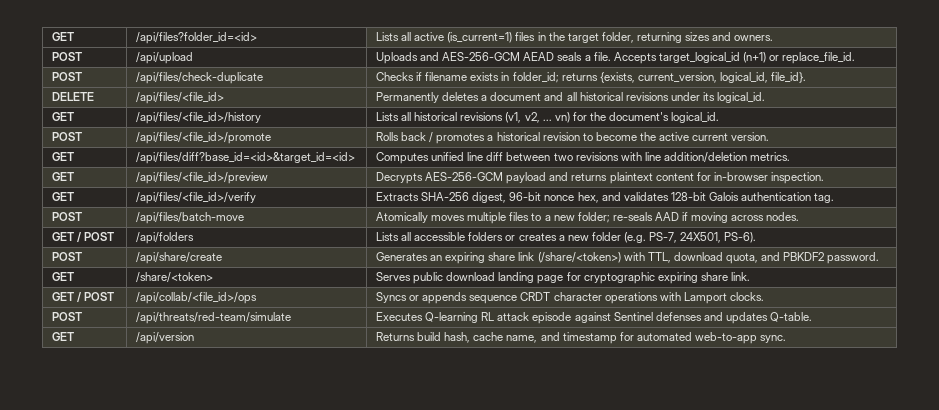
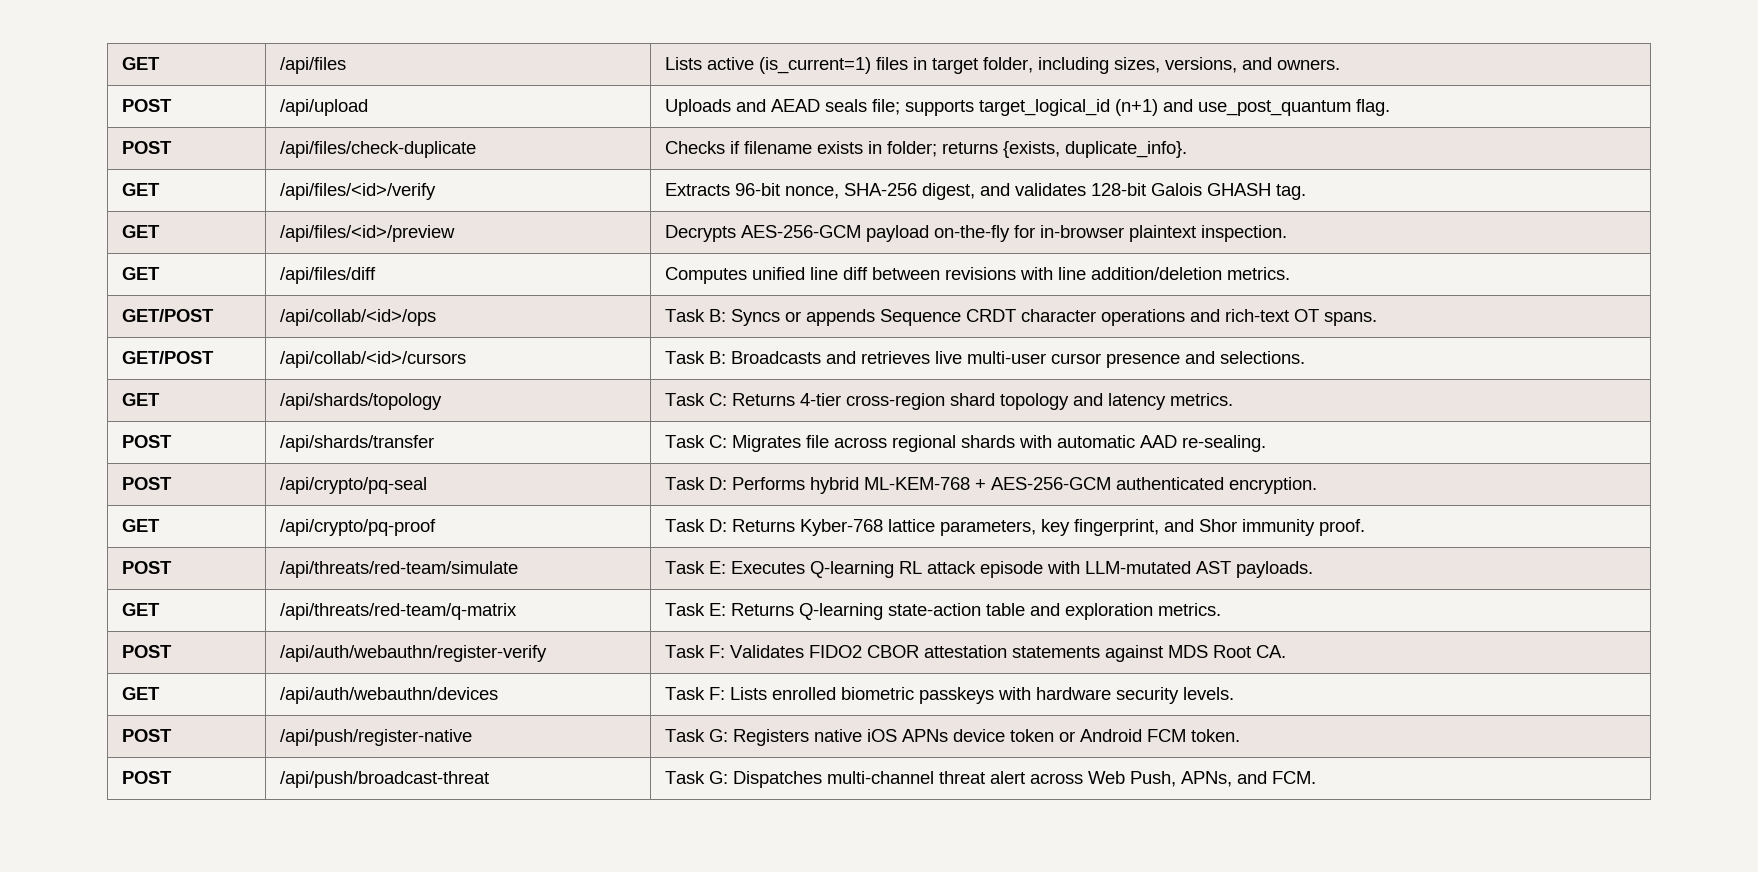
[52,32,75,41] [136,32,258,44] [376,32,412,41] GET | /api/files?folder_id=<id> | Lists all -> [122,57,161,70] [280,57,347,74] [665,57,703,70] GET | /api/files | Lists
[548,32,565,41] the -> (928, 63) none
[637,32,711,43] returning sizes -> [1038,57,1238,74] including sizes, versions,
[442,52,521,61] AES-256-GCM -> (767, 105) none
[584,52,856,64] a file. Accepts target_logical_id (n+1) or replace_file_id. -> [872,99,1391,116] file; supports target_logical_id (n+1) and use_post_quantum flag.
[512,72,559,83] folder_id; -> [887,141,938,157] folder;
[637,72,807,83] [52,92,95,101] [136,92,225,104] [376,92,766,103] [52,112,75,121] [136,112,262,124] [376,112,720,123] [52,132,83,141] [136,132,272,144] [376,132,770,144] [52,152,75,161] [136,152,356,164] current_version, logical_id, file_id}. // DELETE | /api/files/<file_id> | Permanently deletes a document and all historical revisions under its logical_id. // GET | /api/files/<file_id>/history | Lists all historical revisions (v1, v2, ... vn) for the document's logical_id. // POST | /api/files/<file_id>/promote | Rolls back / promotes a historical revision to become the active current version. // GET | /api/files/diff?base_id=<id>&target_id=<id> -> [1065,141,1188,158] [122,183,161,196] [280,183,437,200] [665,183,1307,200] [122,225,161,238] [280,225,456,242] [665,225,1288,242] [122,267,161,280] [280,267,377,284] duplicate_info}. // GET | /api/files/<id>/verify | Extracts 96-bit nonce, SHA-256 digest, and validates 128-bit Galois GHASH tag. // GET | /api/files/<id>/preview | Decrypts AES-256-GCM payload on-the-fly for in-browser plaintext inspection. // GET | /api/files/diff
[553,153,573,161] two -> (941, 273) none
[52,172,75,181] [136,172,269,184] [376,172,825,184] [52,192,75,201] [136,192,257,204] [376,192,835,203] [52,212,83,221] [136,212,245,224] [376,212,800,224] [52,232,115,243] [136,232,195,244] [376,232,757,243] [52,252,83,261] [136,252,223,264] [376,252,880,264] [52,272,75,281] [136,272,214,283] [376,272,751,284] [52,292,115,303] [136,292,258,304] [376,292,765,304] GET | /api/files/<file_id>/preview | Decrypts AES-256-GCM payload and returns plaintext content for in-browser inspection. // GET | /api/files/<file_id>/verify | Extracts SHA-256 digest, 96-bit nonce hex, and validates 128-bit Galois authentication tag. // POST | /api/files/batch-move | Atomically moves multiple files to a new folder; re-seals AAD if moving across nodes. // GET / POST | /api/folders | Lists all accessible folders or creates a new folder (e.g. PS-7, 24X501, PS-6). // POST | /api/share/create | Generates an expiring share link (/share/<token>) with TTL, download quota, and PBKDF2 password. // GET | /share/<token> | Serves public download landing page for cryptographic expiring share link. // GET / POST | /api/collab/<file_id>/ops | Syncs or appends sequence CRDT character operations with Lamport clocks. -> [122,309,215,322] [280,309,437,326] [665,309,1378,326] [122,351,215,364] [280,351,467,368] [665,351,1306,368] [122,393,161,406] [280,393,443,410] [665,393,1234,410] [122,435,173,448] [280,435,435,452] [665,435,1267,452] [122,477,173,490] [280,477,428,494] [665,477,1318,494] [122,519,161,532] [280,519,437,536] [665,519,1366,536] GET/POST | /api/collab/<id>/ops | Task B: Syncs or appends Sequence CRDT character operations and rich-text OT spans. // GET/POST | /api/collab/<id>/cursors | Task B: Broadcasts and retrieves live multi-user cursor presence and selections. // GET | /api/shards/topology | Task C: Returns 4-tier cross-region shard topology and latency metrics. // POST | /api/shards/transfer | Task C: Migrates file across regional shards with automatic AAD re-sealing. // POST | /api/crypto/pq-seal | Task D: Performs hybrid ML-KEM-768 + AES-256-GCM authenticated encryption. // GET | /api/crypto/pq-proof | Task D: Returns Kyber-768 lattice parameters, key fingerprint, and Shor immunity proof.
(292, 318) none -> [665,561,727,574] Task E:
[574,312,813,324] [52,332,75,341] [136,332,195,344] [376,332,787,344] against Sentinel defenses and updates Q-table. // GET | /api/version | Returns build hash, cache name, and timestamp for automated web-to-app sync. -> [1047,561,1314,578] [122,603,161,616] [280,603,518,620] [665,603,1222,620] [122,645,173,658] [280,645,548,662] [665,645,1287,662] [122,687,161,700] [280,687,499,704] [665,687,1235,704] [122,729,173,742] [280,729,473,746] [665,729,1241,746] [122,771,173,784] [280,771,490,788] [665,771,1317,788] with LLM-mutated AST payloads. // GET | /api/threats/red-team/q-matrix | Task E: Returns Q-learning state-action table and exploration metrics. // POST | /api/auth/webauthn/register-verify | Task F: Validates FIDO2 CBOR attestation statements against MDS Root CA. // GET | /api/auth/webauthn/devices | Task F: Lists enrolled biometric passkeys with hardware security levels. // POST | /api/push/register-native | Task G: Registers native iOS APNs device token or Android FCM token. // POST | /api/push/broadcast-threat | Task G: Dispatches multi-channel threat alert across Web Push, APNs, and FCM.

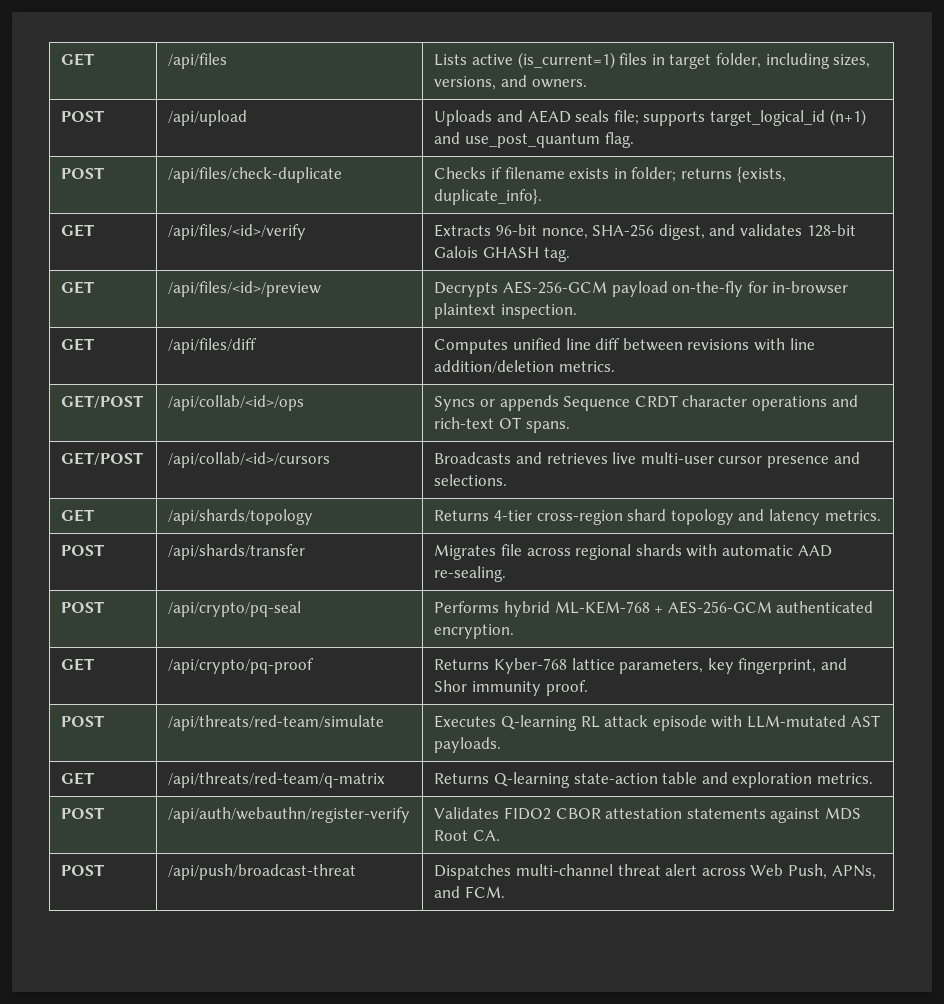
[665,309,727,322] Task B: -> (305, 403) none
[665,351,727,364] Task B: -> (331, 460) none
[665,393,728,406] Task C: -> (314, 517) none
[665,435,728,448] Task C: -> (306, 552) none
[665,477,728,490] Task D: -> (302, 609) none
[665,519,728,532] Task D: -> (315, 666) none
[665,561,727,574] Task E: -> (385, 723) none
[665,603,727,616] Task E: -> (386, 780) none
[665,645,726,658] Task F: -> (411, 815) none
[122,687,161,700] [280,687,499,704] [665,687,1235,704] [122,729,173,742] [280,729,473,746] [665,729,1241,746] // GET | /api/auth/webauthn/devices | Task F: Lists enrolled biometric passkeys with hardware security levels. // POST | /api/push/register-native | Task G: Registers native iOS APNs device token or Android FCM token. -> (500, 835) none
[665,771,729,784] Task G: -> (357, 872) none

